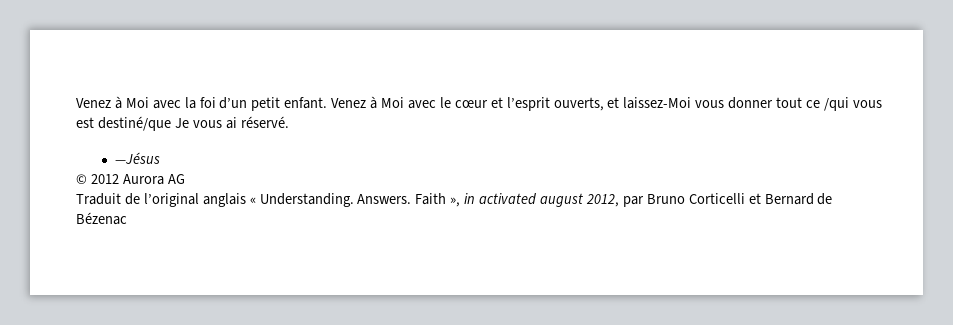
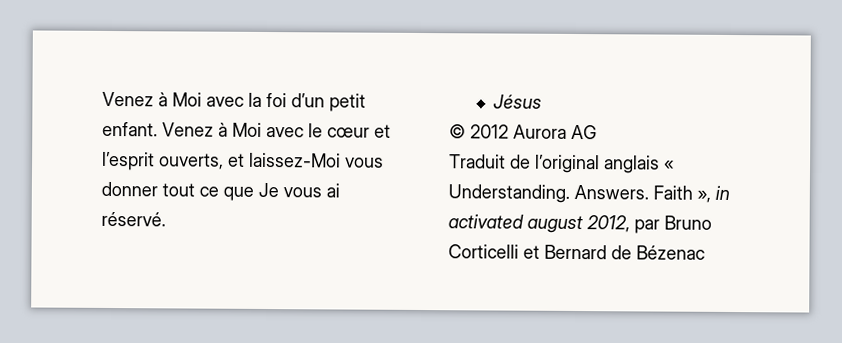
[823,97,882,111] [76,116,171,131] /qui vous est destiné/que -> [223,186,254,201] que
[115,152,161,164] —Jésus -> [493,94,543,109] Jésus

